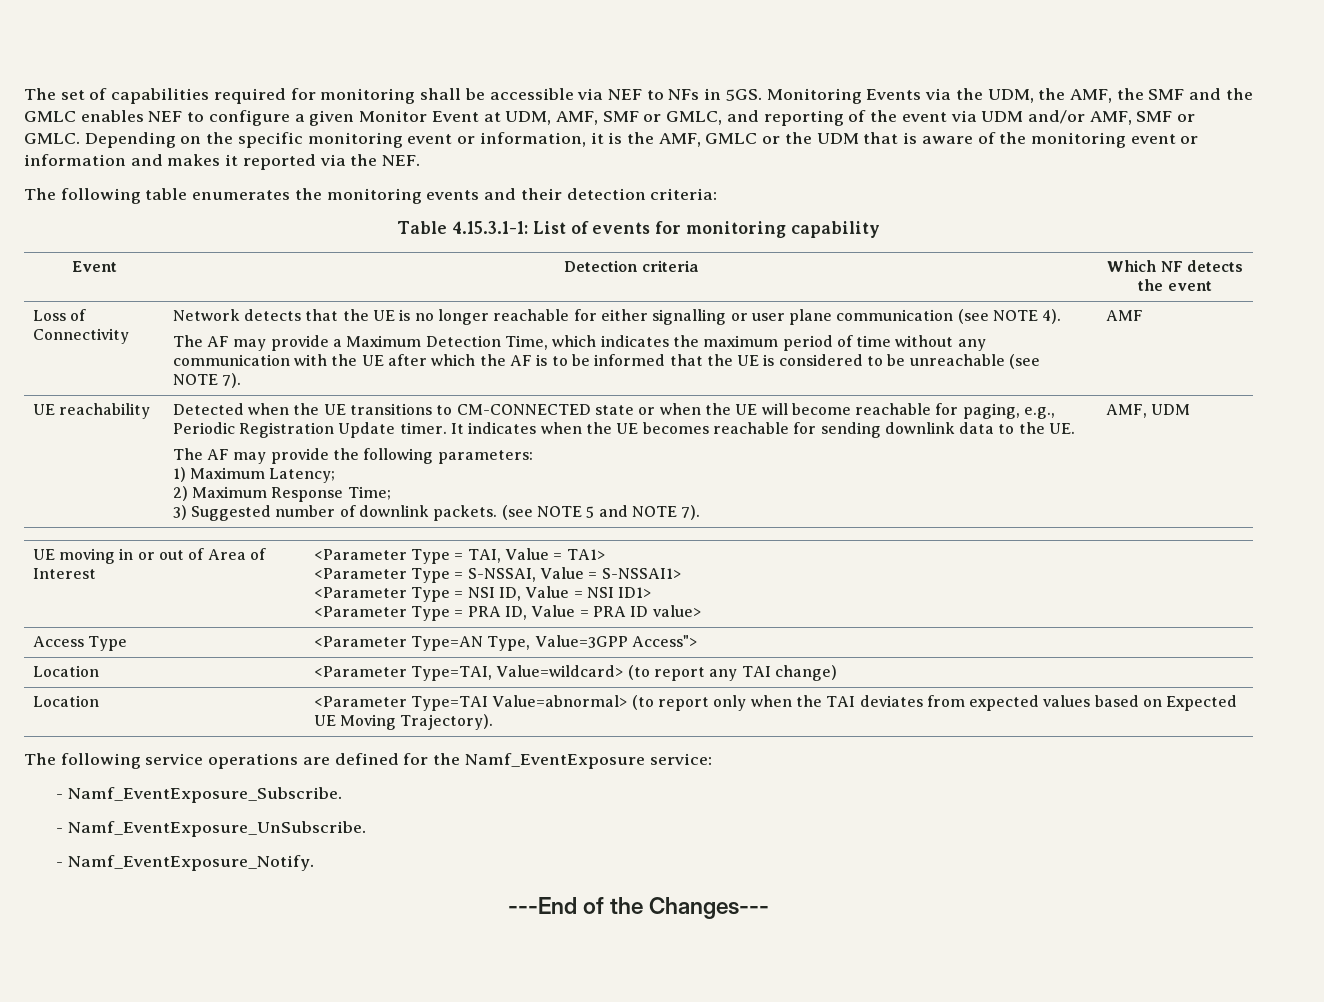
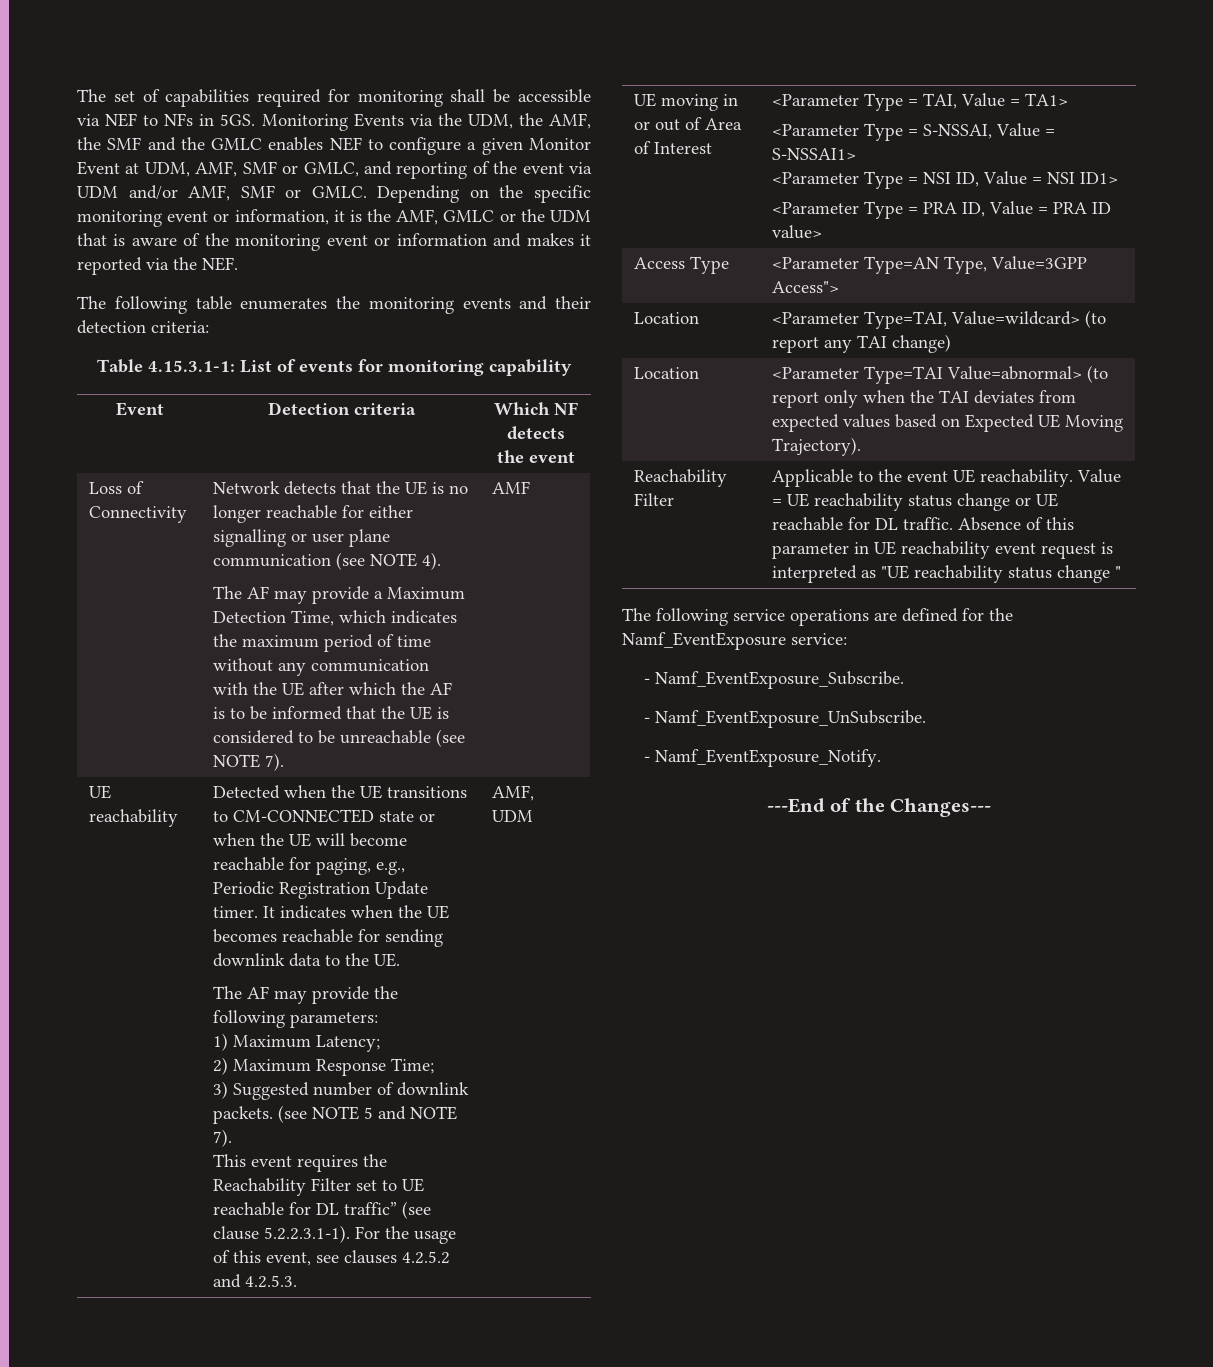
(701, 512) none -> [213,1154,388,1172] [213,1178,425,1196] [213,1201,432,1219] [213,1225,457,1244] [213,1250,451,1266] [213,1274,298,1288] // This event requires the Reachability Filter set to UE reachable for DL traffic” (see clause 5.2.2.3.1-1). For the usage of this event, see clauses 4.2.5.2 and 4.2.5.3.
(494, 722) none -> [634,469,728,487] [634,493,675,506] [772,469,1122,487] [772,493,1059,511] [772,517,1075,531] [772,541,1114,559] [772,565,1122,583] // Reachability Filter | Applicable to the event UE reachability. Value = UE reachability status change or UE reachable for DL traffic. Absence of this parameter in UE reachability event request is interpreted as "UE reachability status change "

